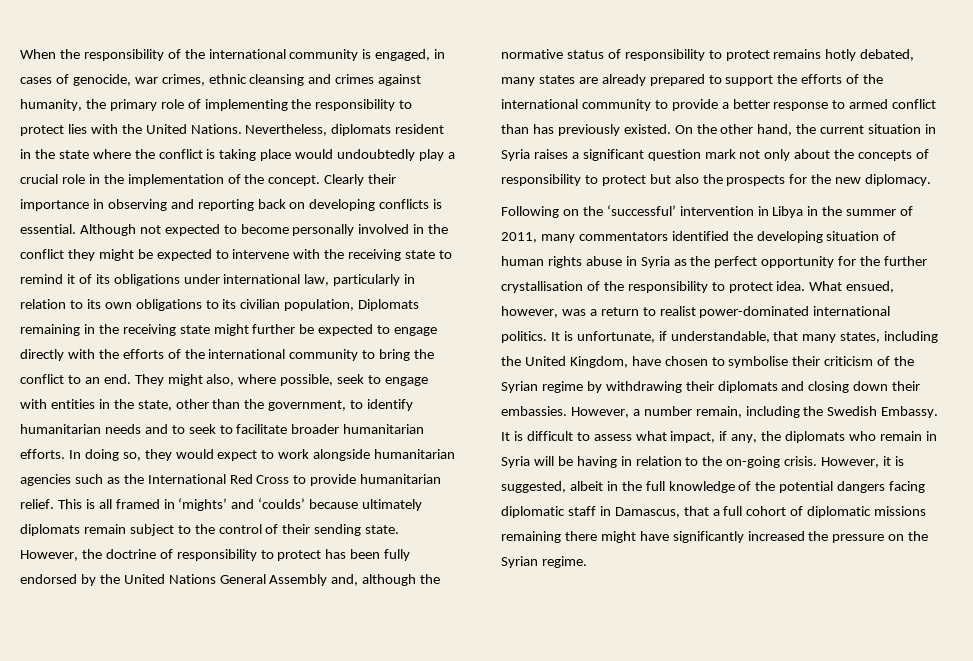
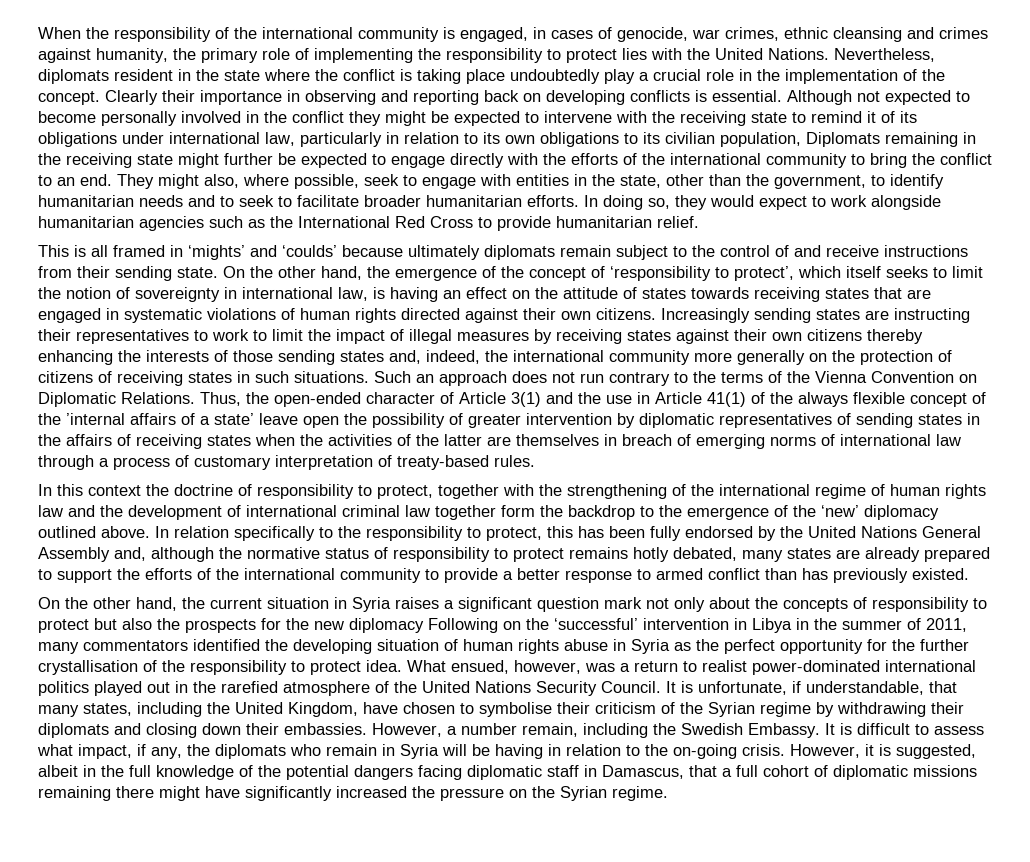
[295,149,334,159] would -> (505, 76) none
(54, 504) none -> (699, 222) //
[282,524,400,536] [20,550,78,561] their sending state. However, -> [794,245,968,257] [38,266,983,281] [38,287,931,302] [38,308,970,323] [38,329,923,344] [38,350,952,365] [38,371,977,386] [38,392,986,407] [38,413,980,428] [38,434,961,449] [38,455,535,470] [38,484,141,496] and receive instructions from their sending state. On the other hand, the emergence of the concept of ‘responsibility to protect’, which itself seeks to limit the notion of sovereignty in international law, is having an effect on the attitude of states towards receiving states that are engaged in systematic violations of human rights directed against their own citizens. Increasingly sending states are instructing their representatives to work to limit the impact of illegal measures by receiving states against their own citizens thereby enhancing the interests of those sending states and, indeed, the international community more generally on the protection of citizens of receiving states in such situations. Such an approach does not run contrary to the terms of the Vienna Convention on Diplomatic Relations. Thus, the open-ended character of Article 3(1) and the use in Article 41(1) of the always flexible concept of the ’internal affairs of a state’ leave open the possibility of greater intervention by diplomatic representatives of sending states in the affairs of receiving states when the activities of the latter are themselves in breach of emerging norms of international law through a process of customary interpretation of treaty-based rules. // In this context
[277,550,322,561] protect -> [377,484,986,499] [38,505,939,520] [38,526,573,541] protect, together with the strengthening of the international regime of human rights law and the development of international criminal law together form the backdrop to the emergence of the ‘new’ diplomacy outlined above. In relation specifically to the responsibility to protect, this
(671, 129) none -> (969, 574) //
[865,174,932,186] diplomacy. // -> [349,618,424,633] diplomacy
[501,331,547,343] politics. -> [38,681,661,696] politics played out in the rarefied atmosphere of the United Nations Security Council.

